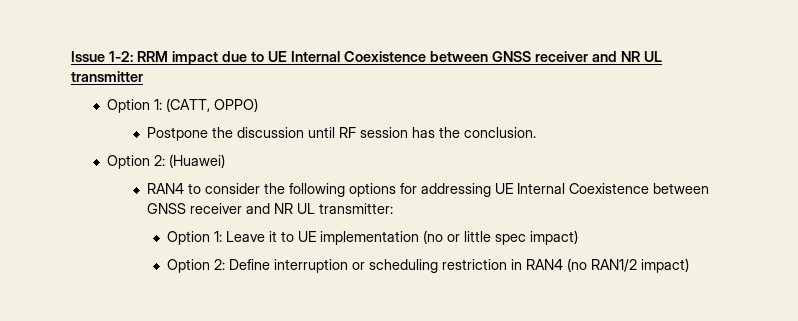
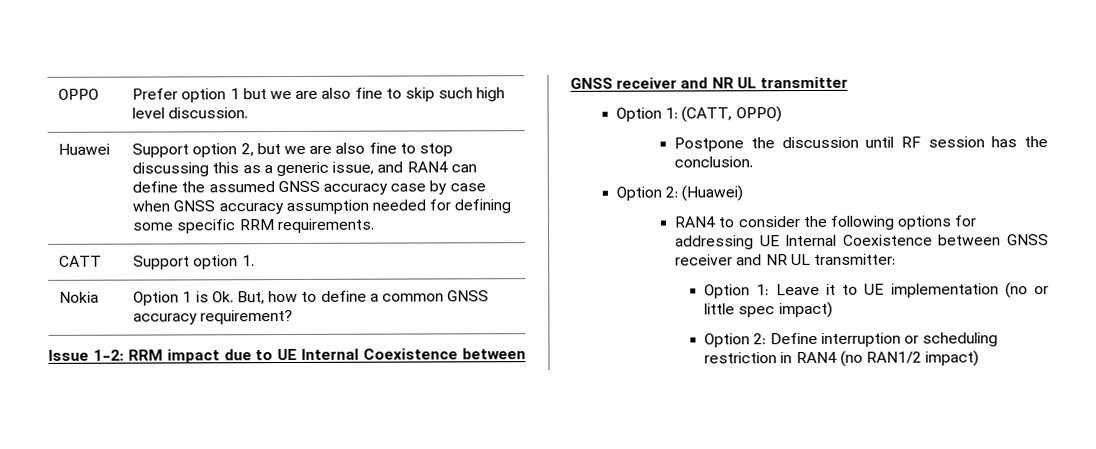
(71, 56) none -> [58,88,100,100] [132,87,506,103] [132,107,249,119] [58,143,111,155] [132,142,453,158] [132,161,477,177] [132,180,486,195] [132,199,512,215] [132,218,375,234] [59,255,103,267] [133,255,255,270] [59,291,100,303] [133,290,490,306] [133,309,294,325] OPPO | Prefer option 1 but we are also fine to skip such high level discussion. // Huawei | Support option 2, but we are also fine to stop discussing this as a generic issue, and RAN4 can define the assumed GNSS accuracy case by case when GNSS accuracy assumption needed for defining some specific RRM requirements. // CATT | Support option 1. // Nokia | Option 1 is Ok. But, how to define a common GNSS accuracy requirement? //

